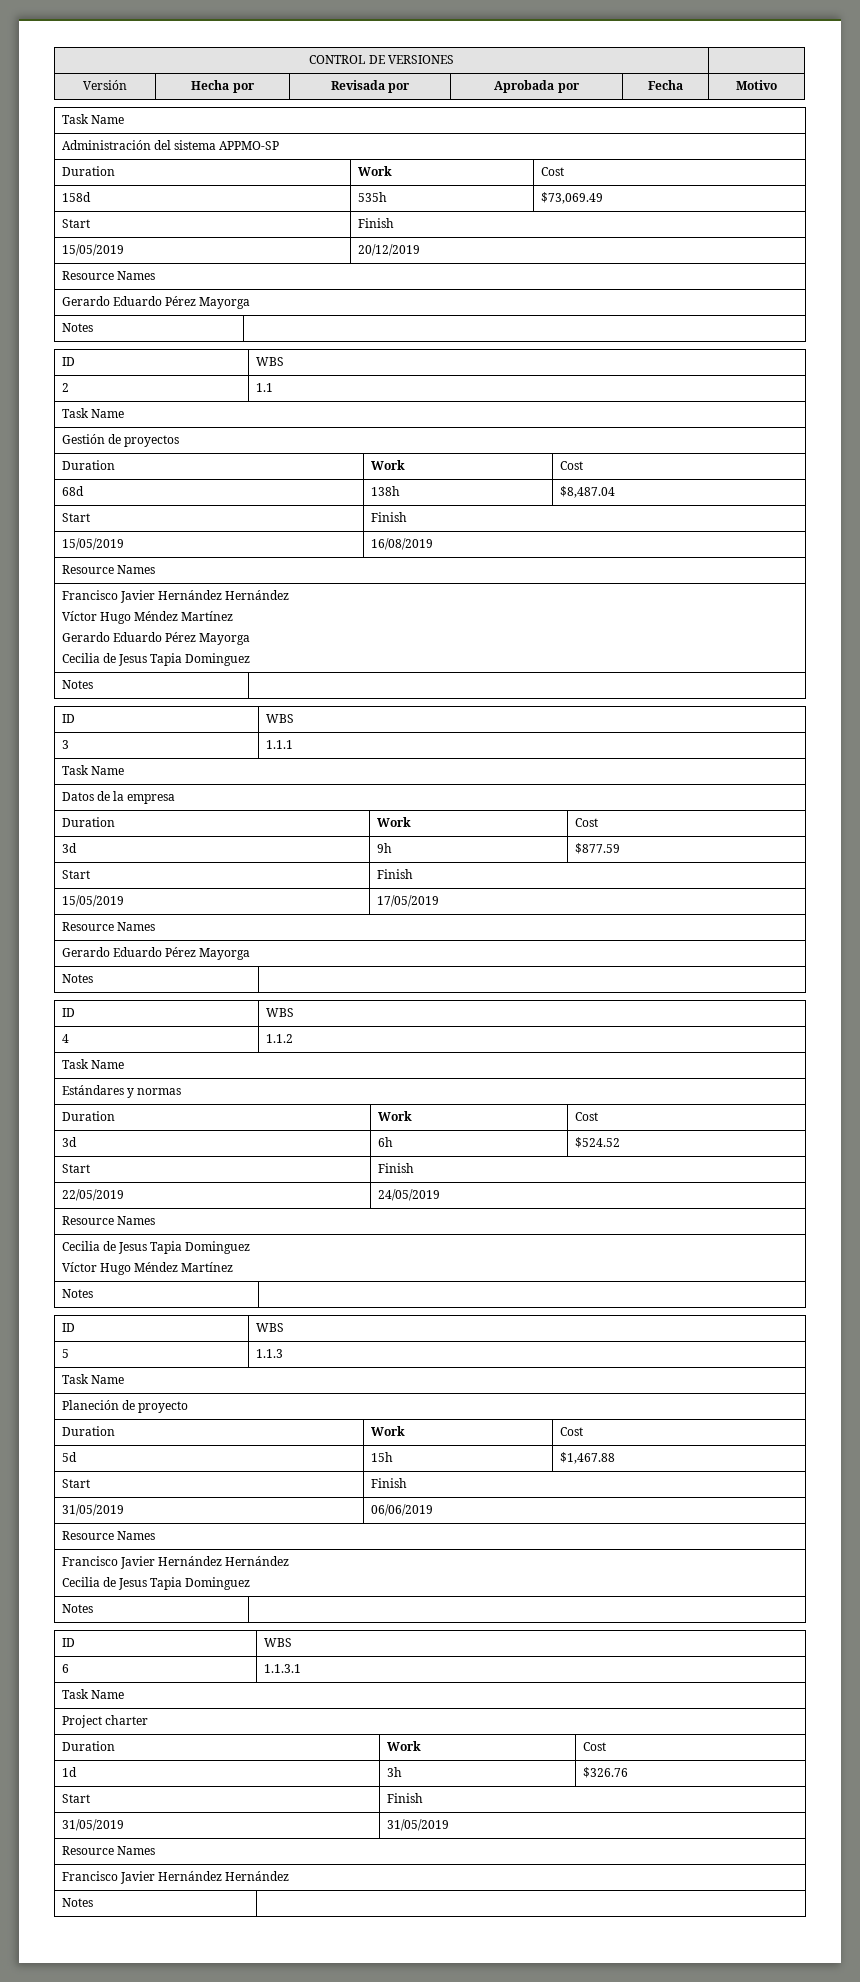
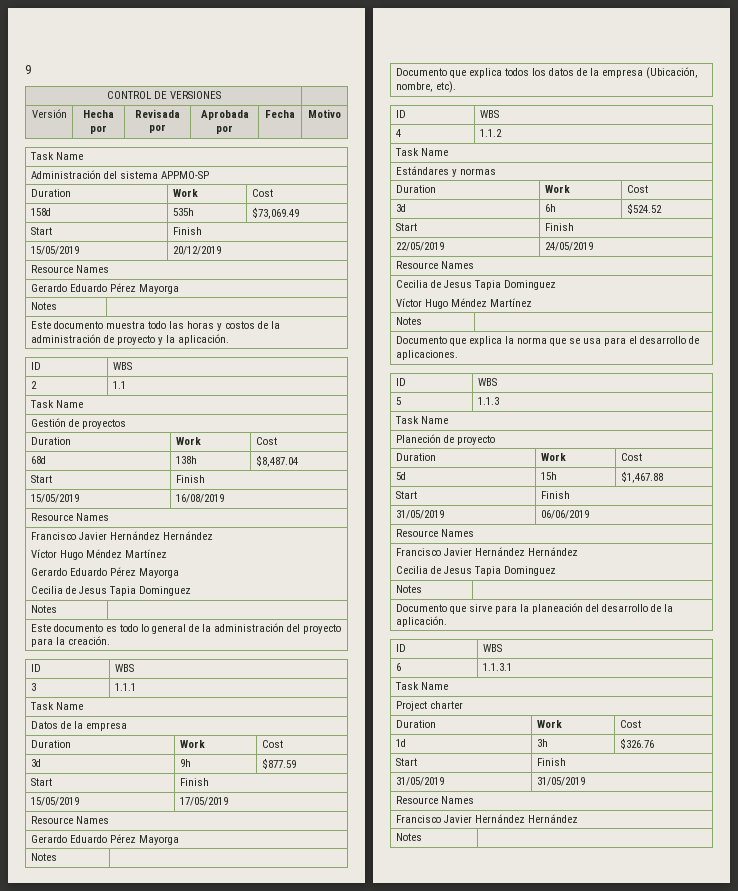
(309, 59) none -> [25,65,31,74] 9 //
(93, 327) none -> [30,321,280,331] [30,334,229,345] // Este documento muestra todo las horas y costos de la administración de proyecto y la aplicación.
(93, 684) none -> [30,623,341,634] [30,636,110,647] // Este documento es todo lo general de la administración del proyecto para la creación.
(93, 978) none -> [395,67,698,79] [395,81,456,93] // Documento que explica todos los datos de la empresa (Ubicación, nombre, etc).
(93, 1293) none -> [395,336,699,346] [395,350,458,360] // Documento que explica la norma que se usa para el desarrollo de aplicaciones.
(93, 1608) none -> [395,603,673,614] [395,616,447,627] // Documento que sirve para la planeación del desarrollo de la aplicación.

